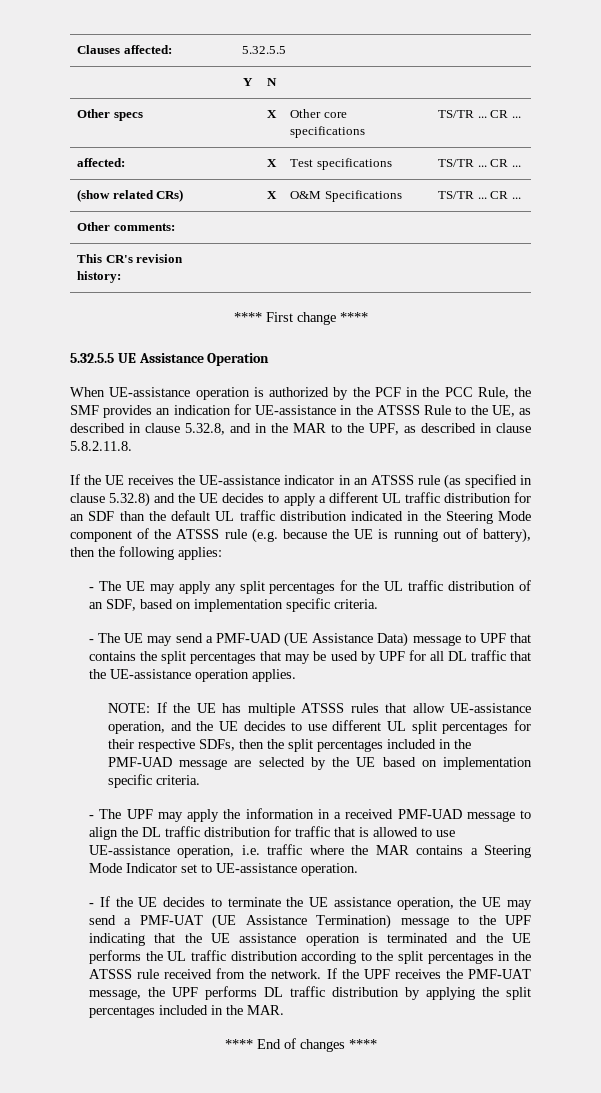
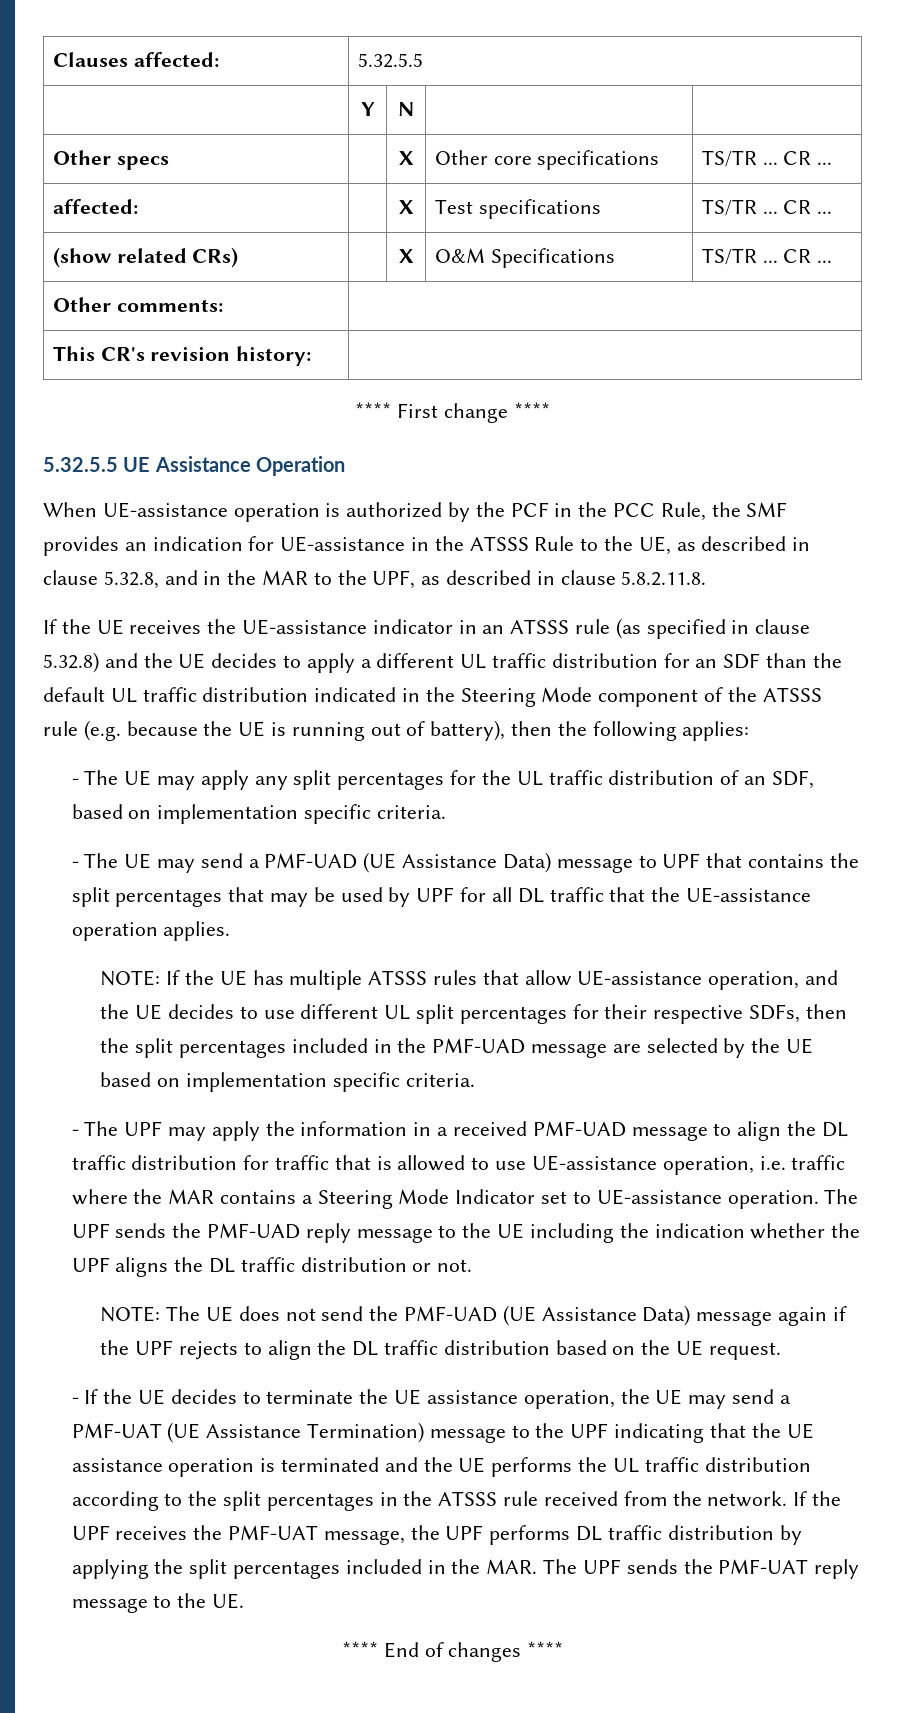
(359, 869) none -> [824,1189,859,1204] [71,1223,861,1243] [71,1257,473,1277] [100,1305,847,1326] [100,1340,781,1360] The UPF sends the PMF-UAD reply message to the UE including the indication whether the UPF aligns the DL traffic distribution or not. // NOTE: The UE does not send the PMF-UAD (UE Assistance Data) message again if the UPF rejects to align the DL traffic distribution based on the UE request.
(285, 1010) none -> [543,1559,860,1579] [71,1593,245,1613] The UPF sends the PMF-UAT reply message to the UE.

